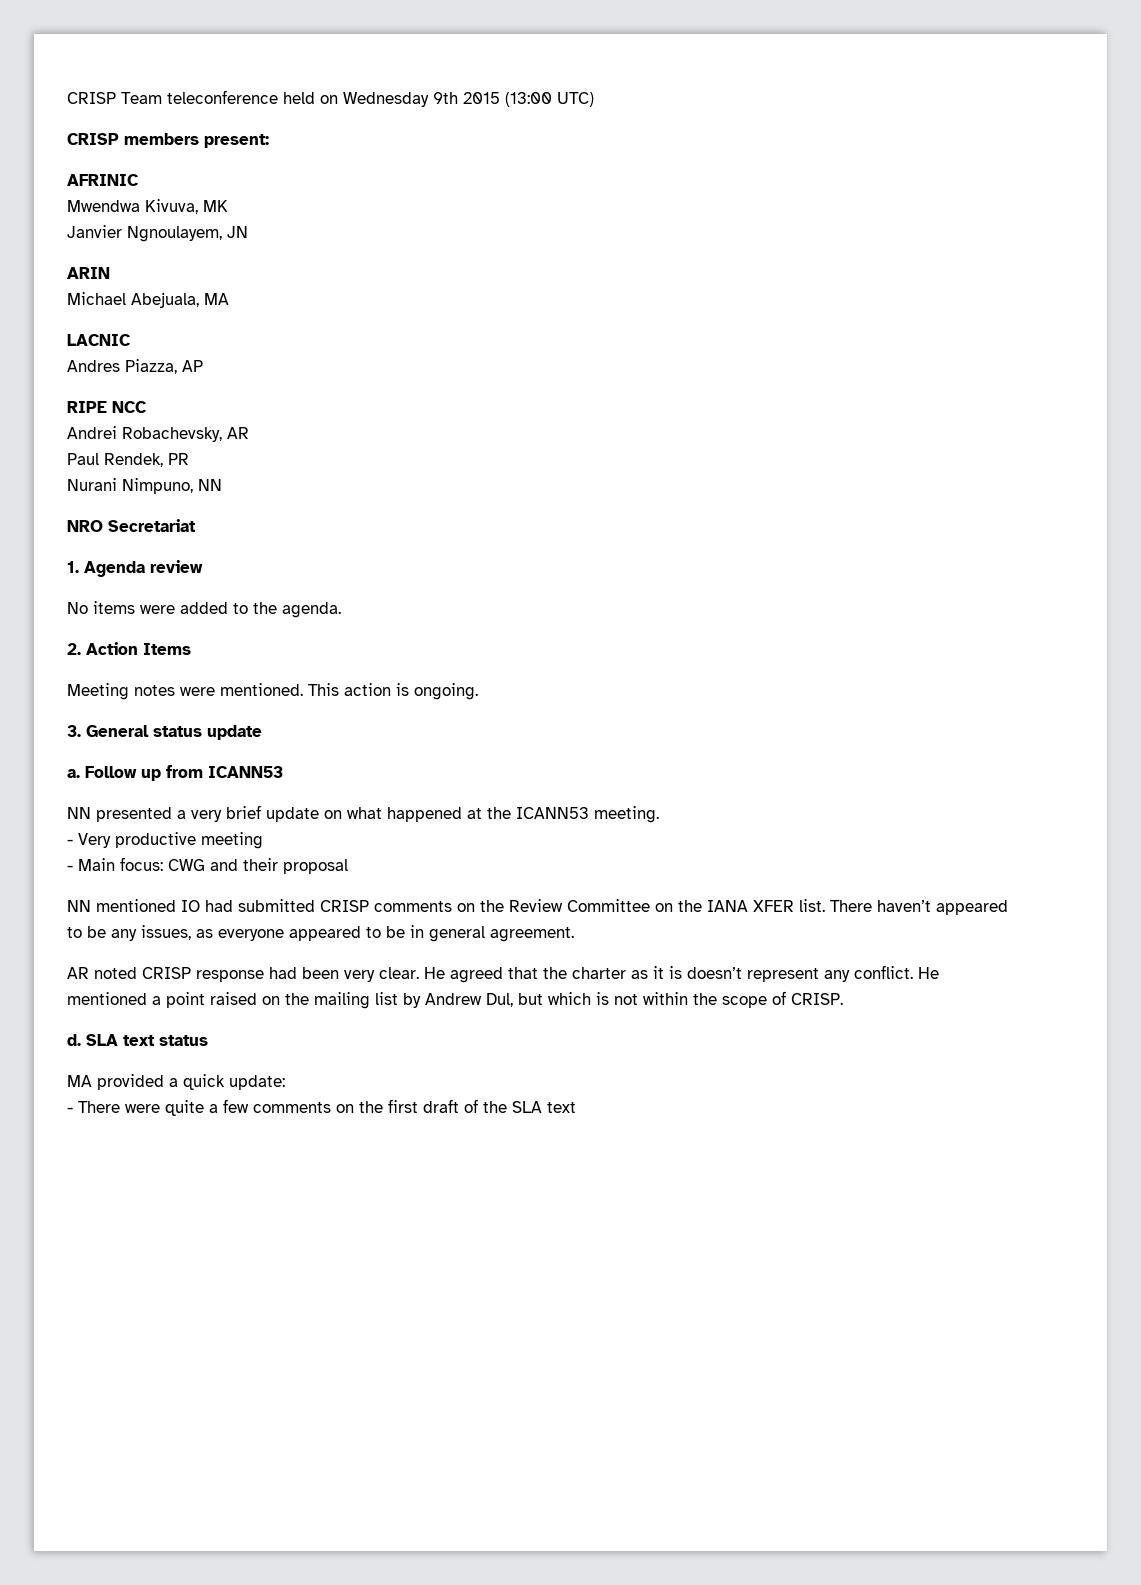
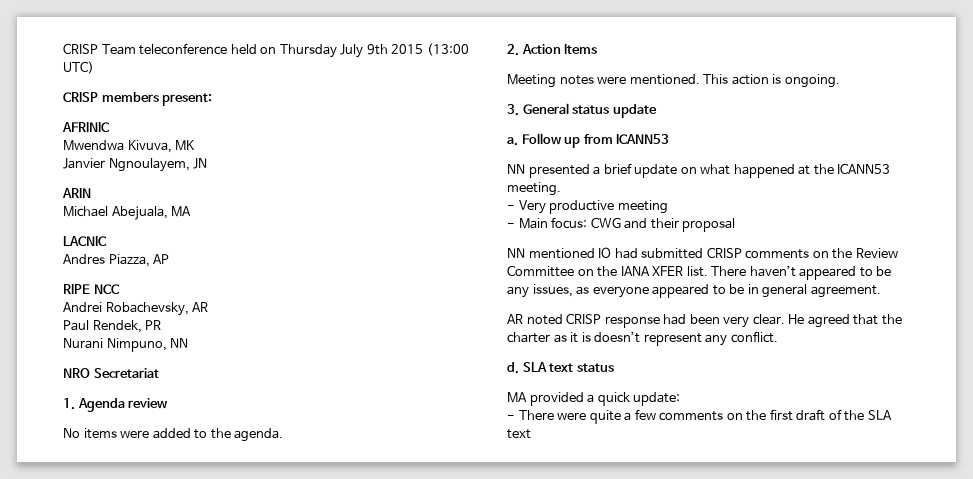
[343,92,429,107] Wednesday -> [279,44,364,58] Thursday July
[191,810,222,822] very -> (601, 170) none
[918,967,939,979] [67,991,843,1009] He mentioned a point raised on the mailing list by Andrew Dul, but which is not within the scope of CRISP. -> (778, 337) none

